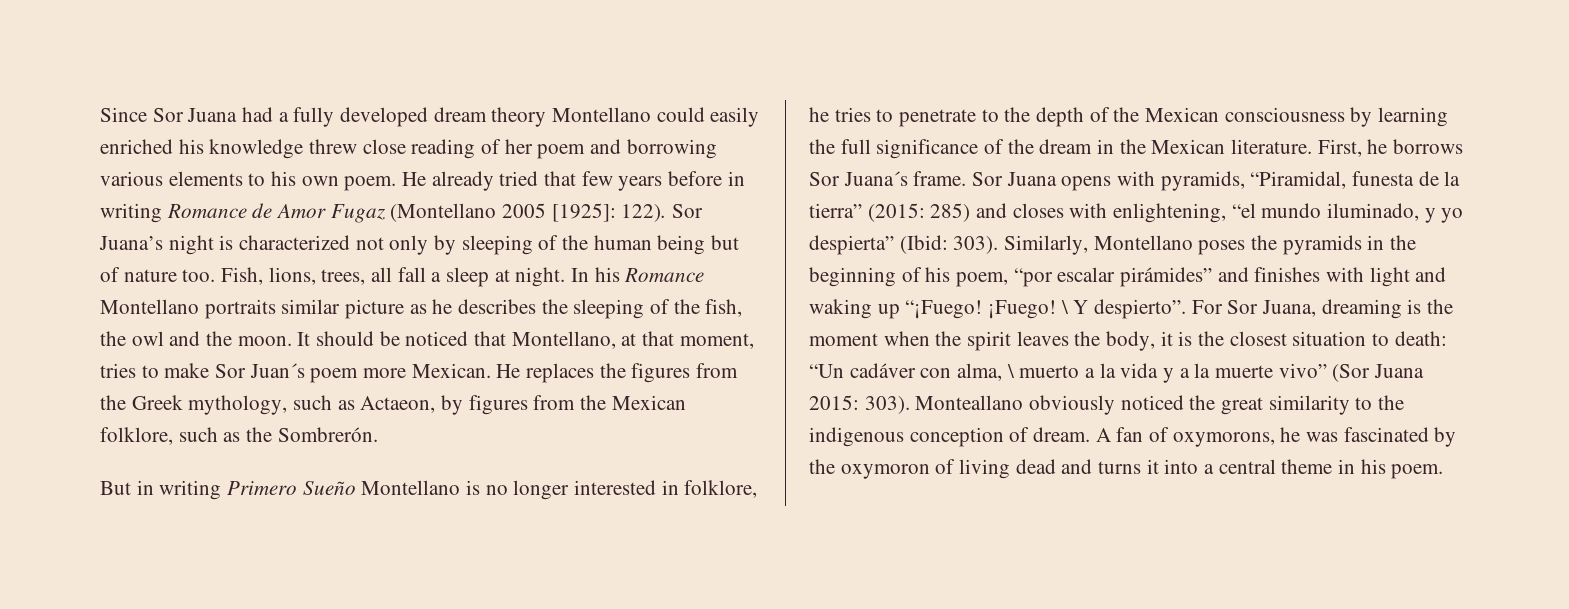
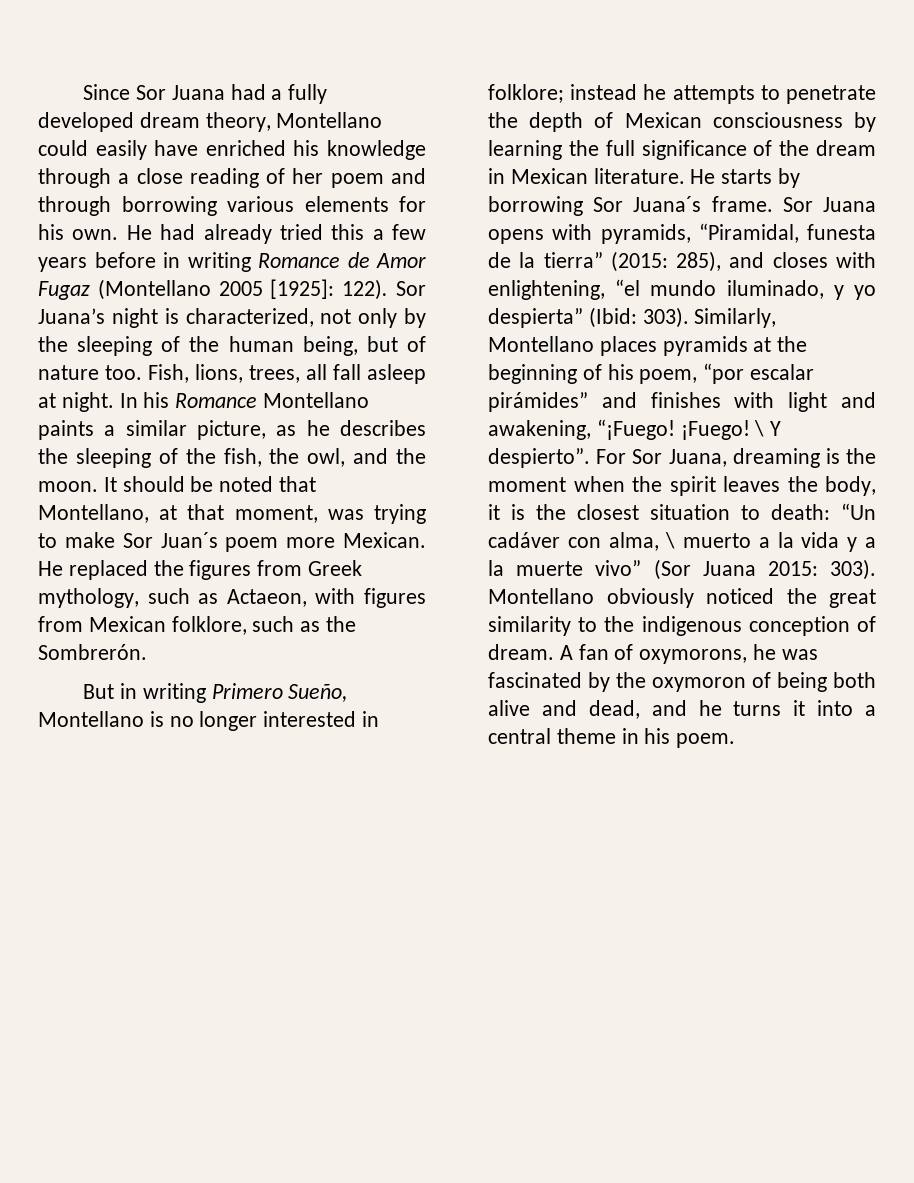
[491,107,547,127] theory -> [205,112,271,132] theory,
(760, 117) none -> [154,140,199,156] have
[309,139,358,154] threw -> [38,168,130,188] through a
(622, 146) none -> [38,196,111,216] through
[248,171,577,191] to his own poem. He already tried that -> [399,196,426,212] [38,224,384,244] for his own. He had already tried this a
[239,235,351,250] characterized -> [185,308,314,327] characterized,
(457, 245) none -> [38,336,68,352] the
[657,235,706,255] being -> [302,336,358,356] being,
[431,267,490,287] a sleep -> [367,364,426,384] asleep
[204,299,405,319] portraits similar picture -> [38,420,266,440] paints a similar picture,
[131,331,164,346] owl -> [307,448,346,467] owl,
[405,331,469,346] noticed -> [219,476,274,492] noted
[100,363,136,378] tries -> [327,504,426,524] was trying
[526,363,595,383] replaces -> [68,560,148,580] replaced
[100,395,126,410] the -> (303, 568) none
[441,395,607,415] by figures from the -> [315,588,426,608] [38,616,83,632] with figures from
[302,481,356,495] Sueño -> [288,684,348,702] Sueño,
[684,480,758,498] [809,107,871,122] folklore, he tries -> [488,84,755,104] folklore; instead he attempts
[981,109,999,122] to -> (876, 94) none
[1113,107,1140,122] the -> (614, 120) none
[1119,139,1146,154] the -> (505, 176) none
[1317,139,1464,157] First, he borrows -> [690,168,801,188] [488,196,583,216] He starts by borrowing
[930,203,971,222] 285) -> [676,251,722,272] 285),
[1198,235,1385,255] poses the pyramids in -> [599,336,772,356] places pyramids at
[809,299,900,319] waking up -> [488,420,591,440] awakening,
[915,395,1024,410] Monteallano -> [488,588,594,604] Montellano
[959,459,1093,479] living dead and -> [777,672,876,692] [488,700,722,719] being both alive and dead, and he

